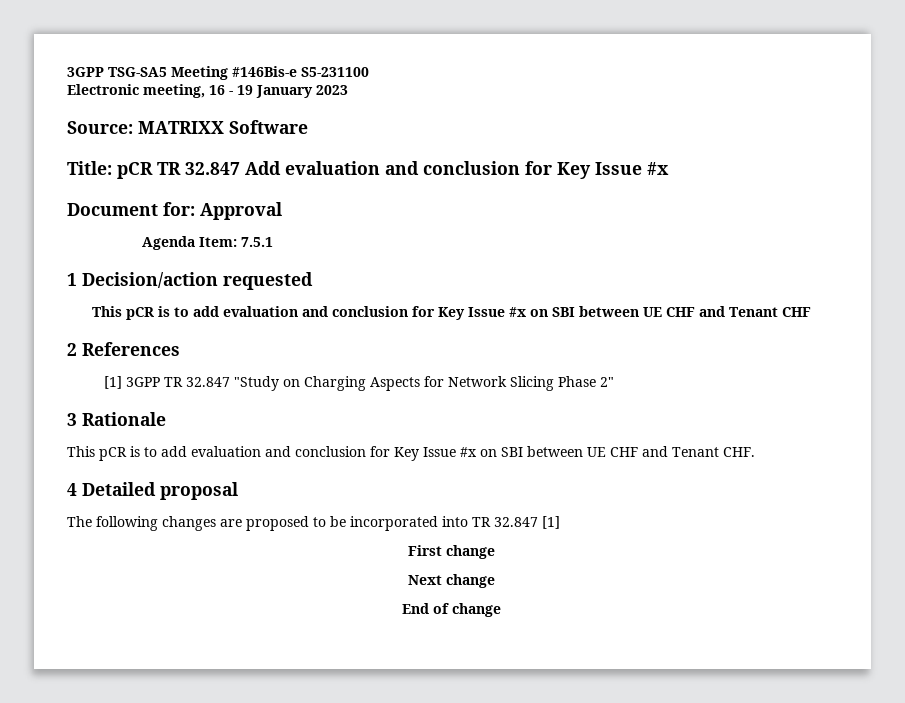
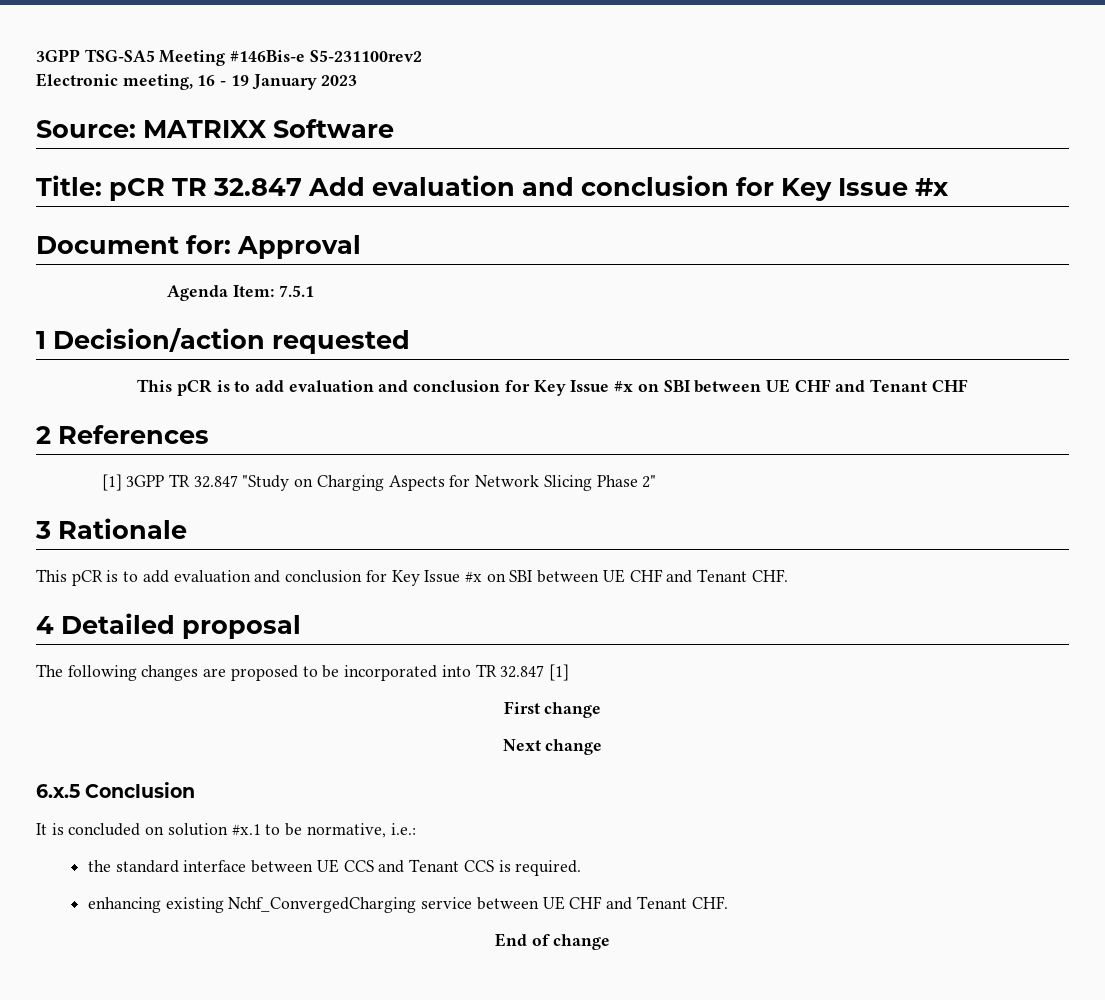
[301,67,369,77] S5-231100 -> [309,50,422,62] S5-231100rev2
(495, 581) none -> [36,782,196,798] [36,823,416,838] [88,859,582,876] [88,896,728,913] // 6.x.5 Conclusion // It is concluded on solution #x.1 to be normative, i.e.: // the standard interface between UE CCS and Tenant CCS is required. // enhancing existing Nchf_ConvergedCharging service between UE CHF and Tenant CHF.

